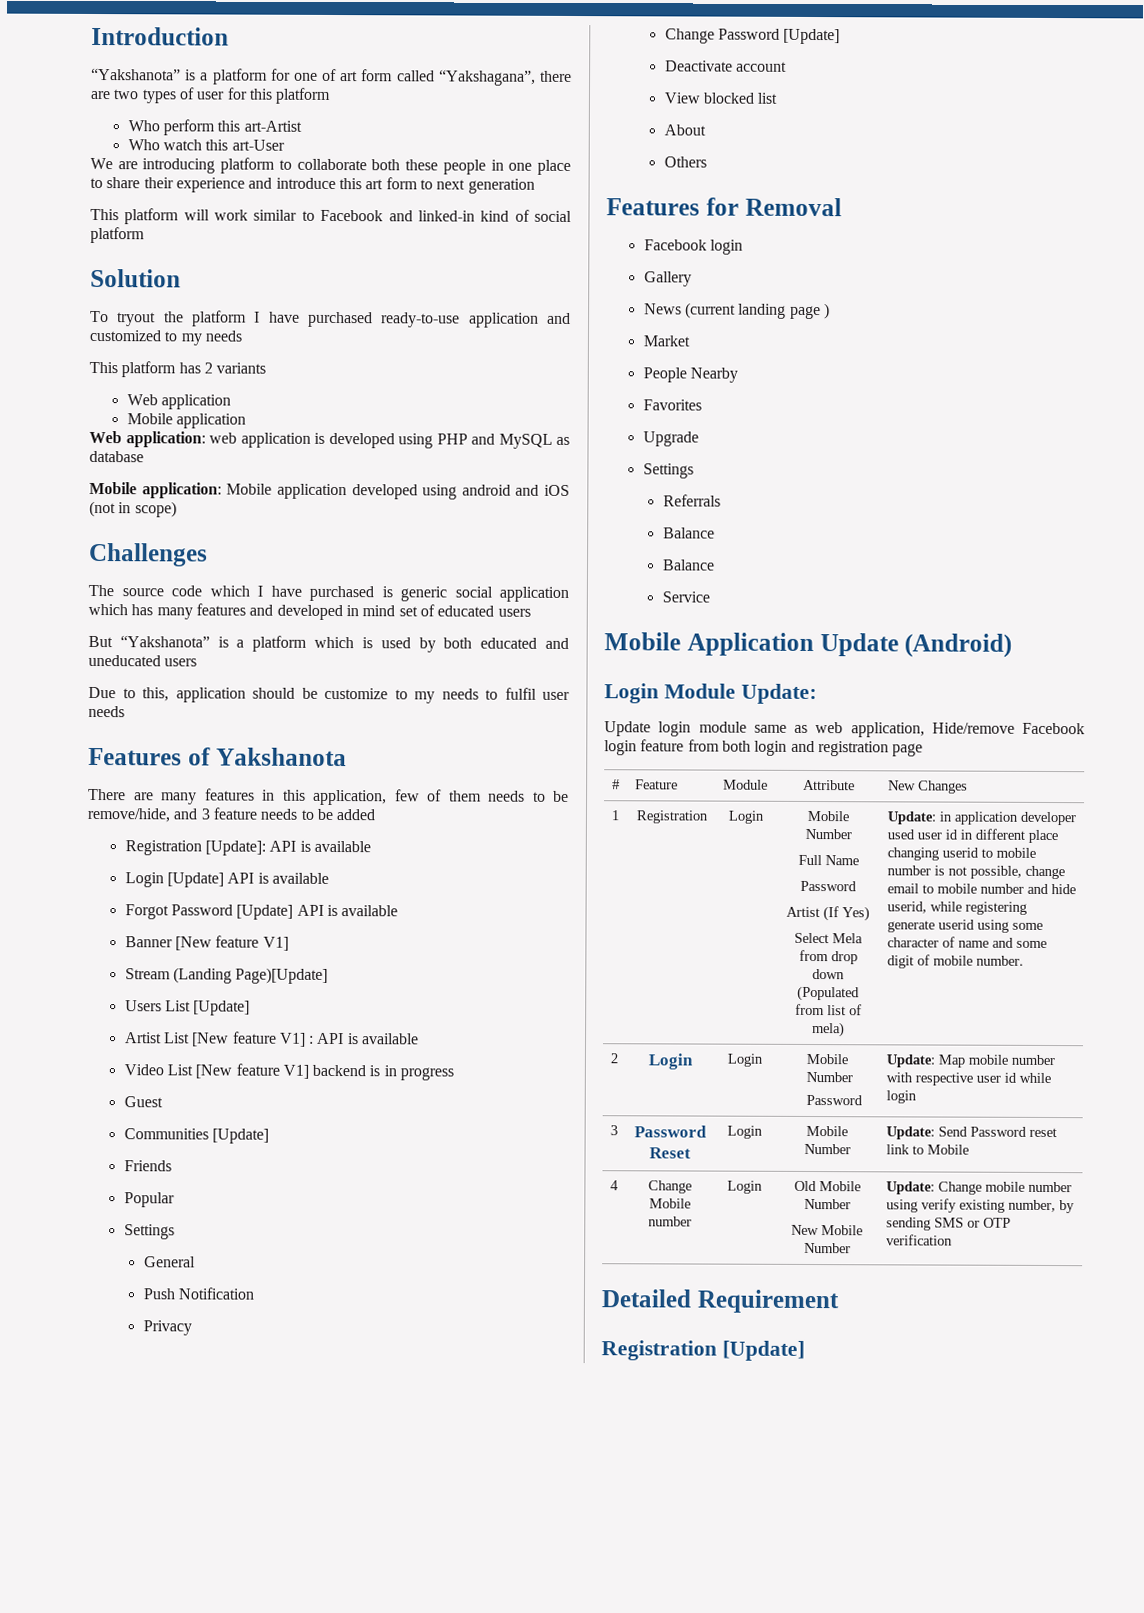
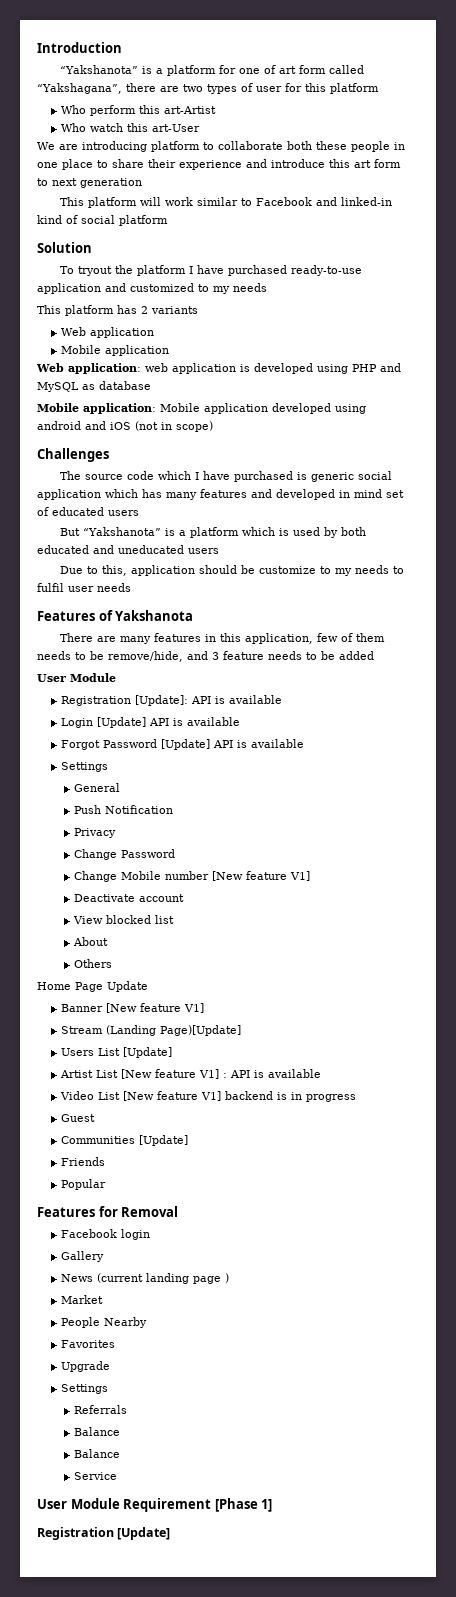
(376, 815) none -> [37,673,116,682] // User Module
(399, 911) none -> [61,762,109,772] [73,783,120,792] [73,805,173,814] [73,828,116,838] [73,849,175,860] [73,871,310,882] [73,894,184,902] [72,915,174,924] [72,937,108,946] [73,959,112,968] [37,981,148,992] // Settings // General // Push Notification // Privacy // Change Password // Change Mobile number [New feature V1] // Deactivate account // View blocked list // About // Others // Home Page Update
[123,1224,175,1240] [143,1256,196,1268] [142,1287,254,1300] [142,1320,192,1336] [664,28,841,45] [664,60,787,72] [663,92,778,104] [663,124,706,136] [663,156,707,168] // Settings // General // Push Notification // Privacy // Change Password [Update] // Deactivate account // View blocked list // About // Others -> (107, 1184) none
[604,632,1013,658] [604,683,817,705] [604,721,1085,738] [604,739,924,757] [611,779,620,790] [634,779,678,790] [722,779,768,790] [803,779,855,791] [887,780,968,794] [610,810,619,821] [635,810,708,824] [728,810,764,824] [807,810,849,822] [804,828,852,840] [797,854,859,866] [800,880,857,892] [786,906,870,922] [794,932,863,944] [798,949,858,965] [812,969,845,980] [797,985,860,1002] [794,1003,862,1016] [811,1022,845,1038] [886,811,1076,826] [886,828,1058,844] [886,847,1036,861] [886,865,1065,880] [886,883,1076,895] [886,901,1027,915] [886,919,1043,933] [886,936,1047,948] [886,954,1024,969] [609,1053,618,1064] [648,1053,693,1070] [727,1053,763,1067] [805,1053,848,1065] [805,1071,853,1083] [805,1094,863,1106] [885,1054,1055,1068] [885,1072,1051,1086] [885,1090,917,1104] [609,1125,618,1136] [634,1125,707,1138] [649,1147,691,1159] [727,1125,763,1139] [806,1125,848,1137] [803,1143,851,1155] [885,1126,1057,1140] [885,1144,969,1155] [609,1180,619,1191] [648,1180,692,1194] [649,1198,691,1209] [648,1216,692,1227] [727,1180,763,1194] [793,1180,861,1192] [803,1198,851,1210] [791,1224,863,1236] [803,1242,851,1254] [885,1181,1072,1195] [885,1198,1075,1214] [885,1217,1011,1231] [885,1234,953,1246] [601,1289,691,1308] Mobile Application Update (Android) // Login Module Update: // Update login module same as web application, Hide/remove Facebook login feature from both login and registration page // # | Feature | Module | Attribute | New Changes // 1 | Registration | Login | Mobile Number // Full Name // Password // Artist (If Yes) // Select Mela from drop down (Populated from list of mela) | Update: in application developer used user id in different place changing userid to mobile number is not possible, change email to mobile number and hide userid, while registering generate userid using some character of name and some digit of mobile number. // 2 | Login | Login | Mobile Number // Password | Update: Map mobile number with respective user id while login // 3 | Password Reset | Login | Mobile Number | Update: Send Password reset link to Mobile // 4 | Change Mobile number | Login | Old Mobile Number // New Mobile Number | Update: Change mobile number using verify existing number, by sending SMS or OTP verification // Detailed -> [37,1498,120,1509] User Module
(839, 1301) none -> [214,1498,273,1512] [Phase 1]

